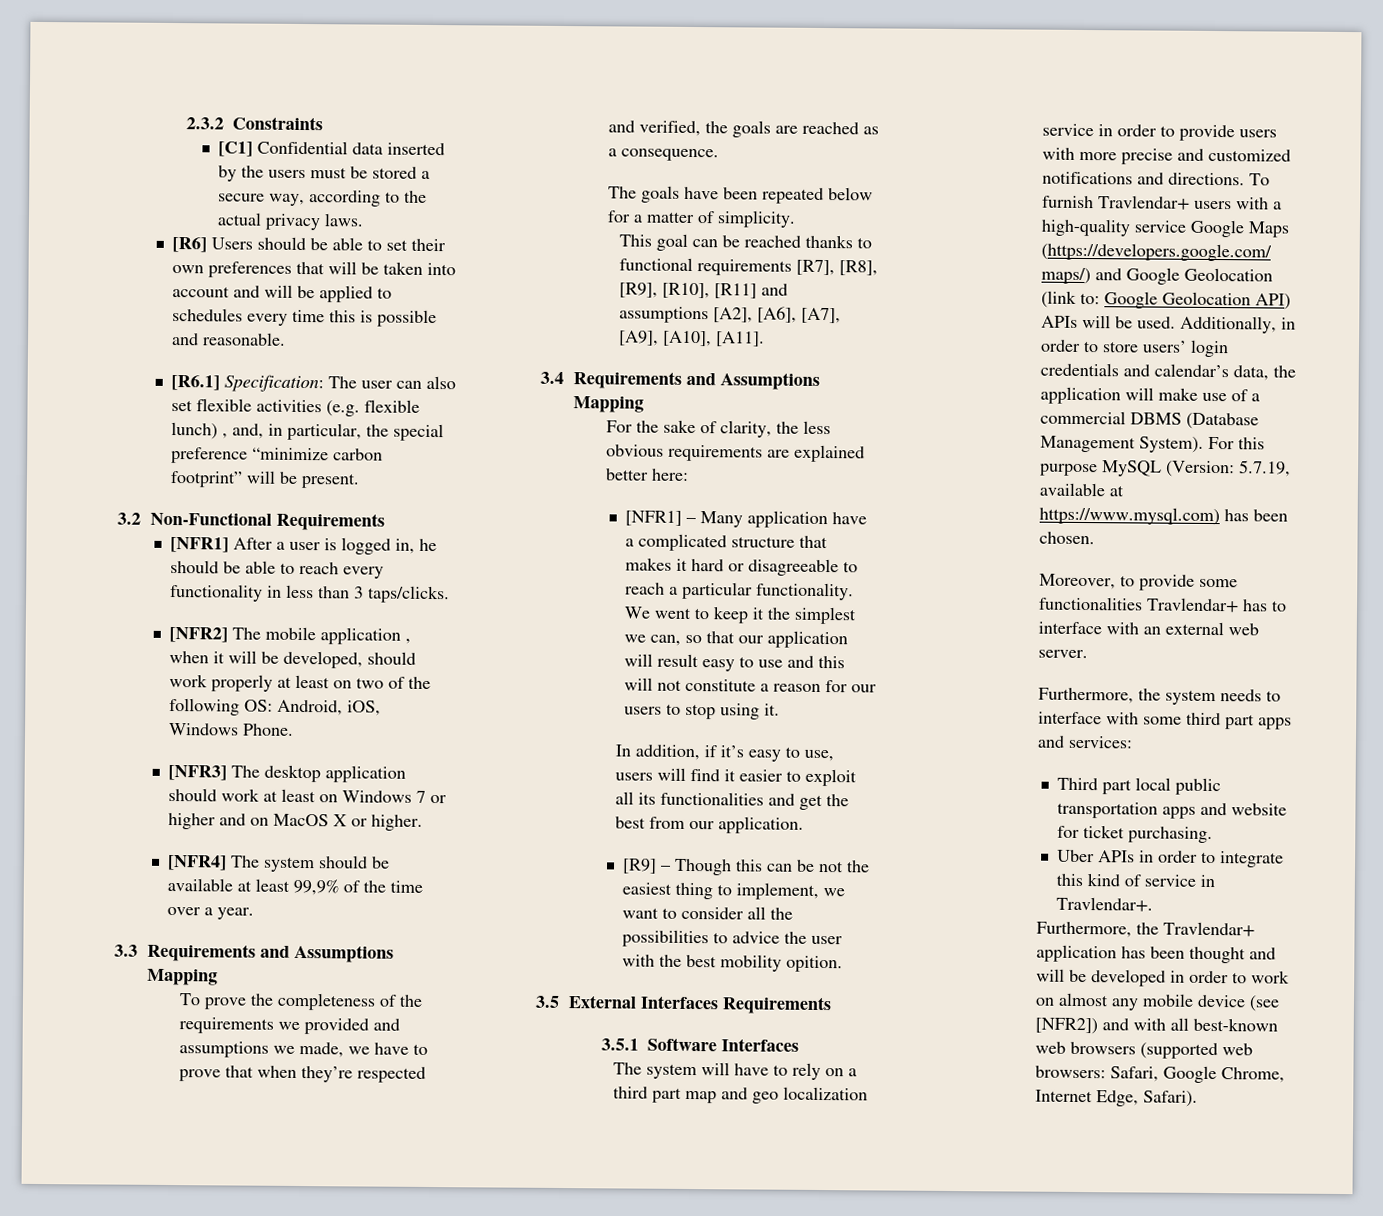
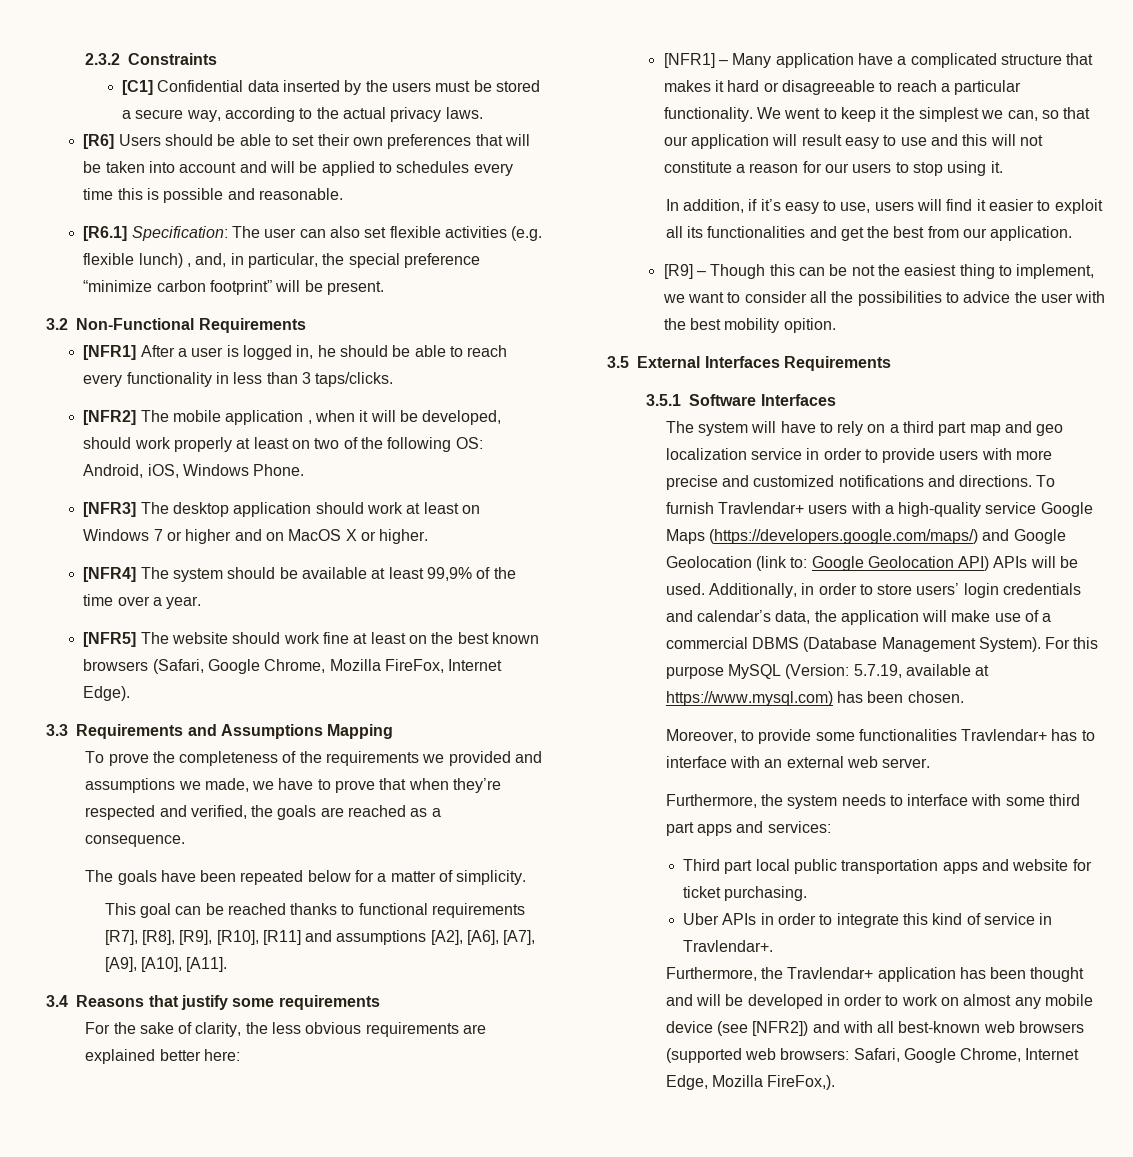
(255, 913) none -> [83,632,539,647] [83,659,503,674] [83,686,131,701] // [NFR5] The website should work fine at least on the best known browsers (Safari, Google Chrome, Mozilla FireFox, Internet Edge).
[573,371,821,390] [573,396,645,413] Requirements and Assumptions Mapping -> [76,995,380,1010] Reasons that justify some requirements
[1143,1090,1199,1107] Safari). -> [711,1075,836,1090] Mozilla FireFox,).

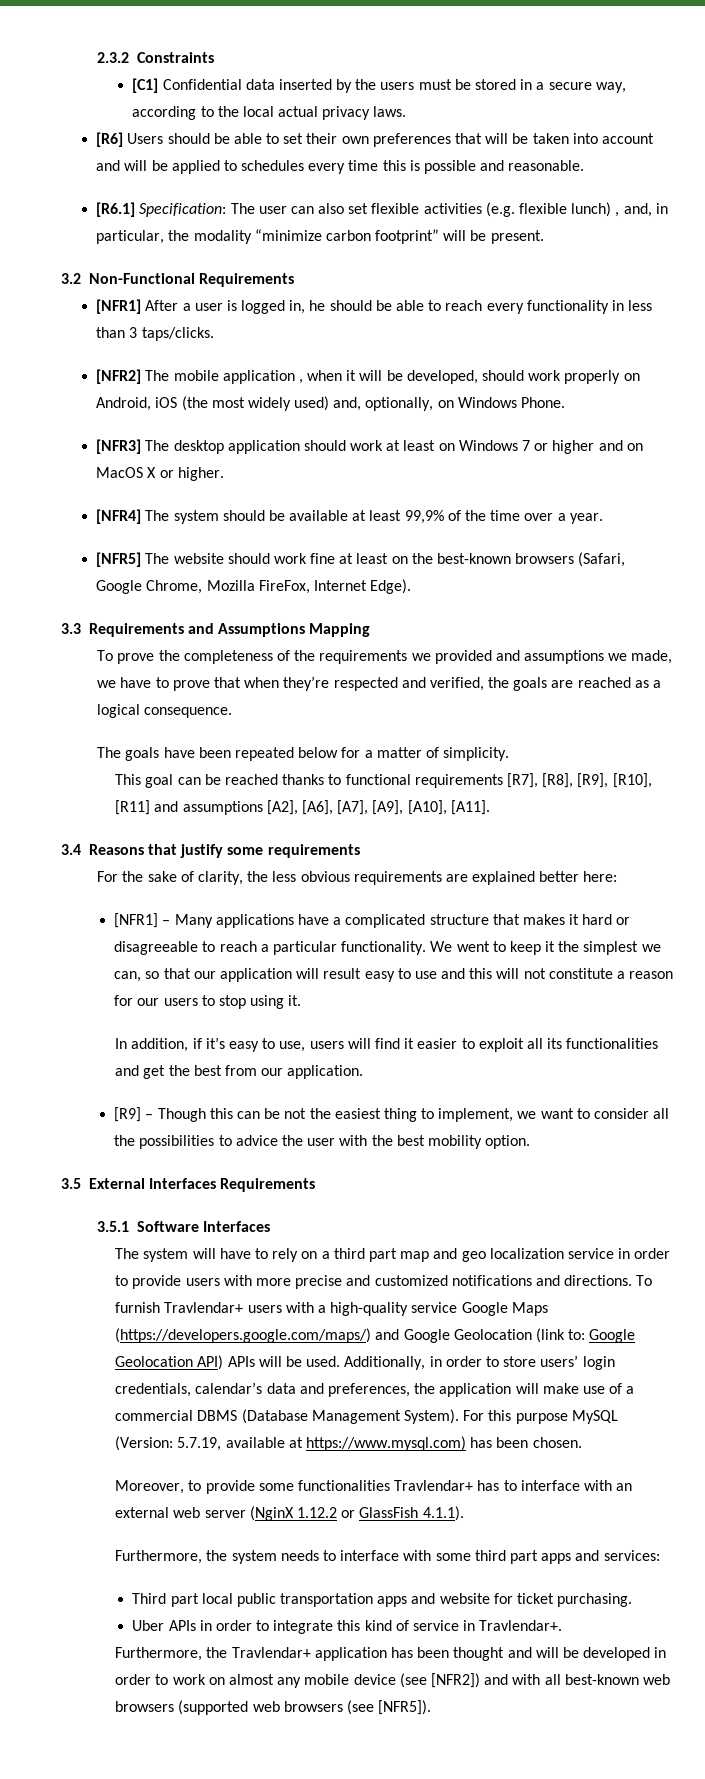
(541, 86) none -> [520,79,533,90] in
(339, 113) none -> [242,106,274,117] local
[348,253,480,268] special preference -> [193,230,252,244] modality
[236,437,483,452] [83,464,179,478] at least on two of the following OS: Android, iOS, -> [623,373,640,381] [96,396,454,411] on Android, iOS (the most widely used) and, optionally, on
[457,632,539,644] best known -> [437,553,512,564] best-known
(441, 812) none -> [97,704,141,718] logical
[775,53,854,68] application -> [215,914,294,928] applications
[783,318,836,333] opition. -> [485,1135,531,1149] option.
[1003,583,1082,595] [665,610,811,624] credentials and calendar’s data, -> [115,1382,411,1397] credentials, calendar’s data and preferences,
[882,758,931,768] server. -> [204,1506,464,1521] server (NginX 1.12.2 or GlassFish 4.1.1).
[780,1048,1080,1063] [665,1075,836,1090] browsers: Safari, Google Chrome, Internet Edge, Mozilla FireFox,). -> [283,1700,432,1715] browsers (see [NFR5]).

